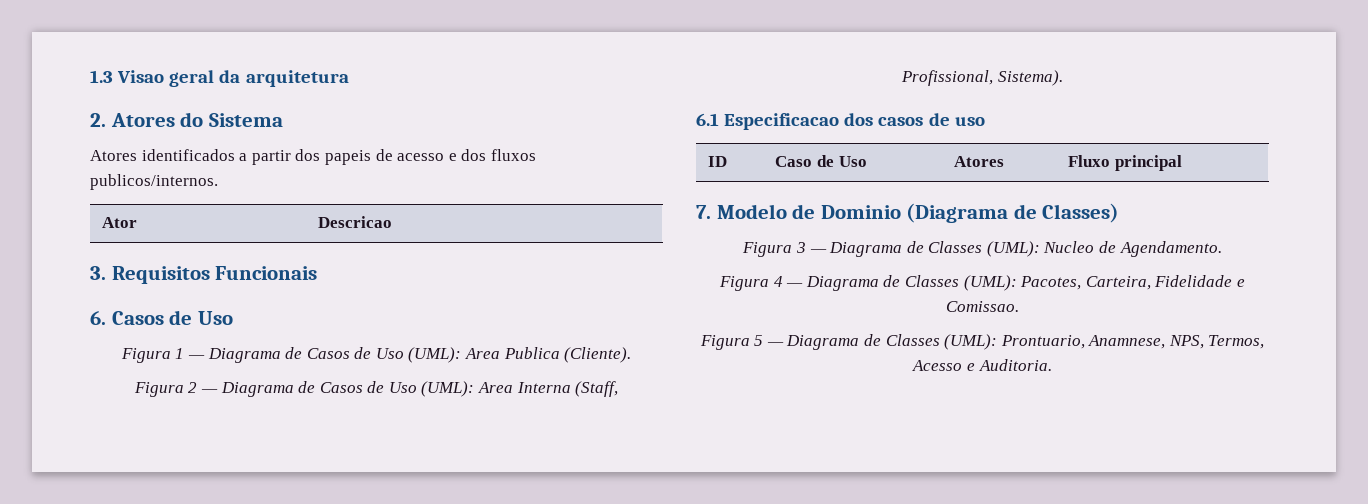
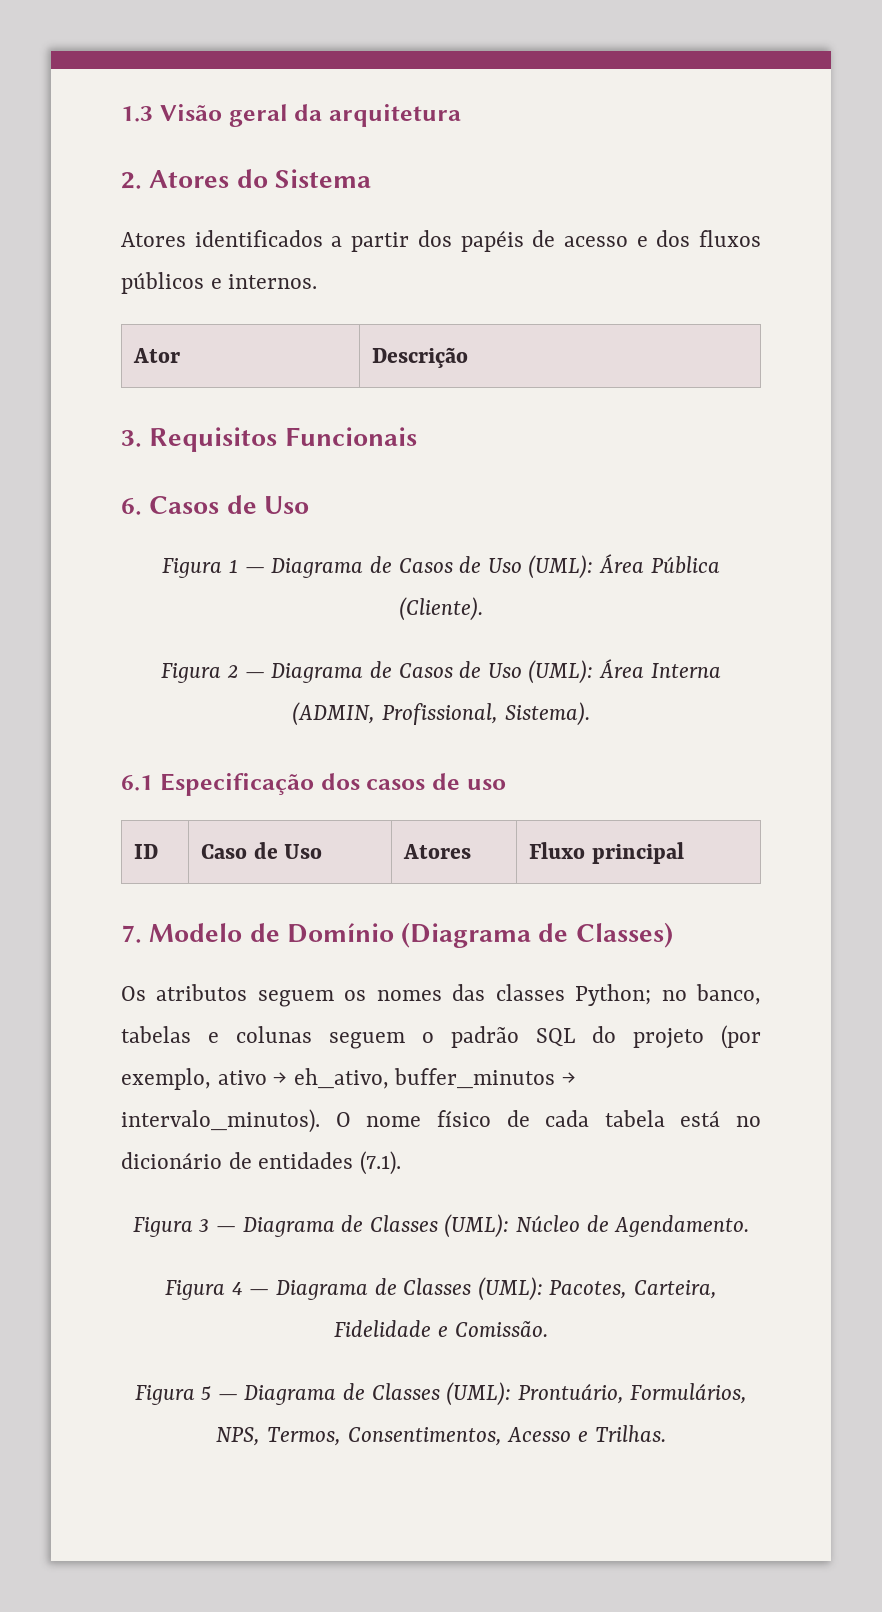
[117,70,165,83] Visao -> [159,104,222,121] Visão
[324,150,371,165] papeis -> [460,230,524,252] papéis
[90,174,218,190] publicos/internos. -> [121,272,318,294] públicos e internos.
[318,216,393,228] Descricao -> [372,347,469,368] Descrição
[465,347,560,359] Area Publica -> [598,554,720,574] Área Pública
[478,381,619,397] Area Interna (Staff, -> [598,659,721,678] [292,702,376,726] Área Interna (ADMIN,
[724,113,840,130] Especificacao -> [159,773,314,796] Especificação
[820,205,901,219] Dominio -> [286,923,394,943] Domínio
(1120, 213) none -> [121,984,762,1007] [121,1025,761,1049] [121,1068,577,1090] [121,1109,761,1133] [121,1151,401,1175] // Os atributos seguem os nomes das classes Python; no banco, tabelas e colunas seguem o padrão SQL do projeto (por exemplo, ativo → eh_ativo, buffer_minutos → intervalo_minutos). O nome físico de cada tabela está no dicionário de entidades (7.1).
[1043,241,1095,253] Nucleo -> [516,1215,581,1232] Núcleo
[946,301,1019,312] Comissao. -> [454,1321,548,1337] Comissão.
[1000,335,1166,349] Prontuario, Anamnese, -> [517,1383,748,1404] Prontuário, Formulários,
(1265, 342) none -> [347,1427,502,1446] Consentimentos,
[978,359,1052,371] Auditoria. -> [594,1425,666,1442] Trilhas.

